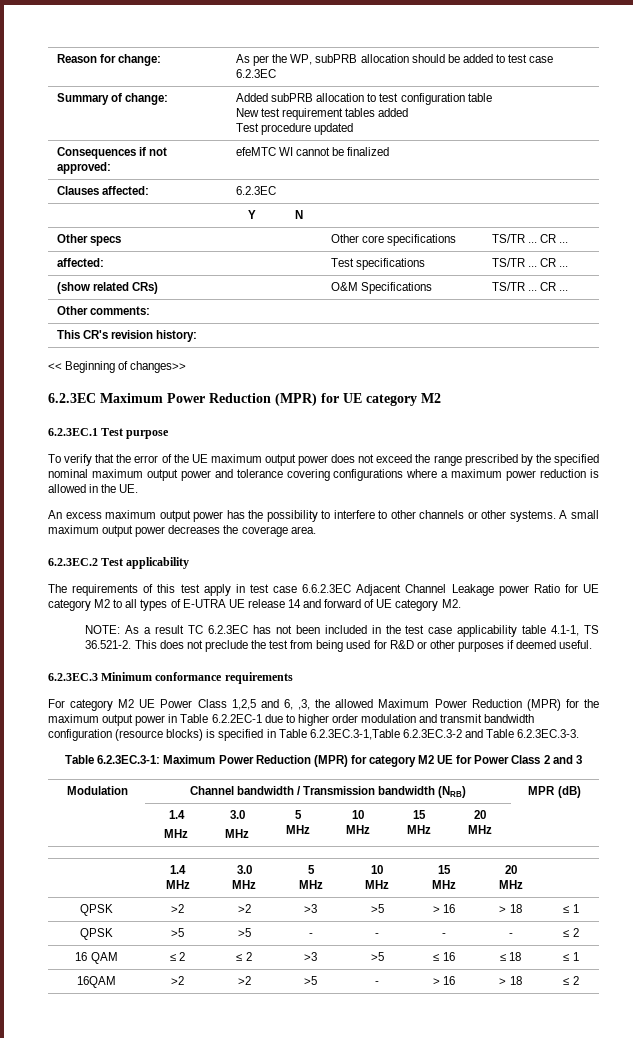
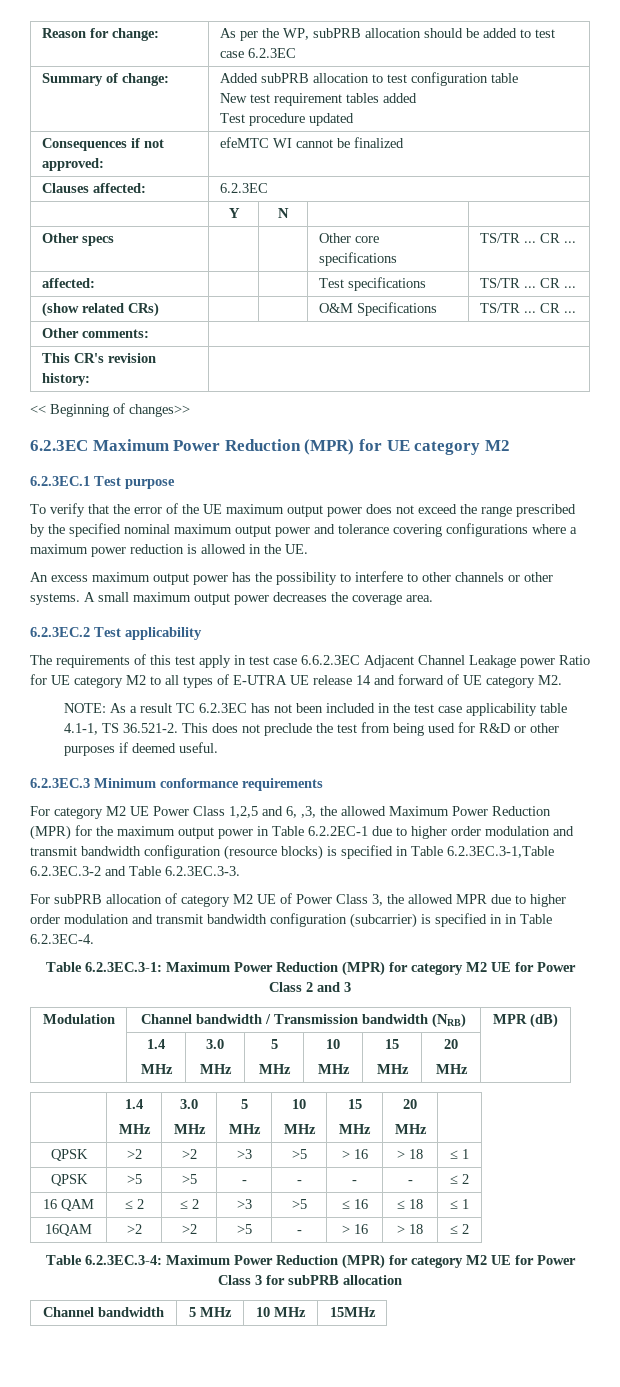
(580, 733) none -> [30,893,566,907] [30,913,552,928] [30,934,94,944] // For subPRB allocation of category M2 UE of Power Class 3, the allowed MPR due to higher order modulation and transmit bandwidth configuration (subcarrier) is specified in in Table 6.2.3EC-4.
(579, 980) none -> [45,1254,576,1269] [218,1275,402,1285] [43,1307,164,1317] [189,1307,232,1317] [256,1307,306,1317] [329,1307,376,1317] // Table 6.2.3EC.3-4: Maximum Power Reduction (MPR) for category M2 UE for Power Class 3 for subPRB allocation // Channel bandwidth | 5 MHz | 10 MHz | 15MHz

